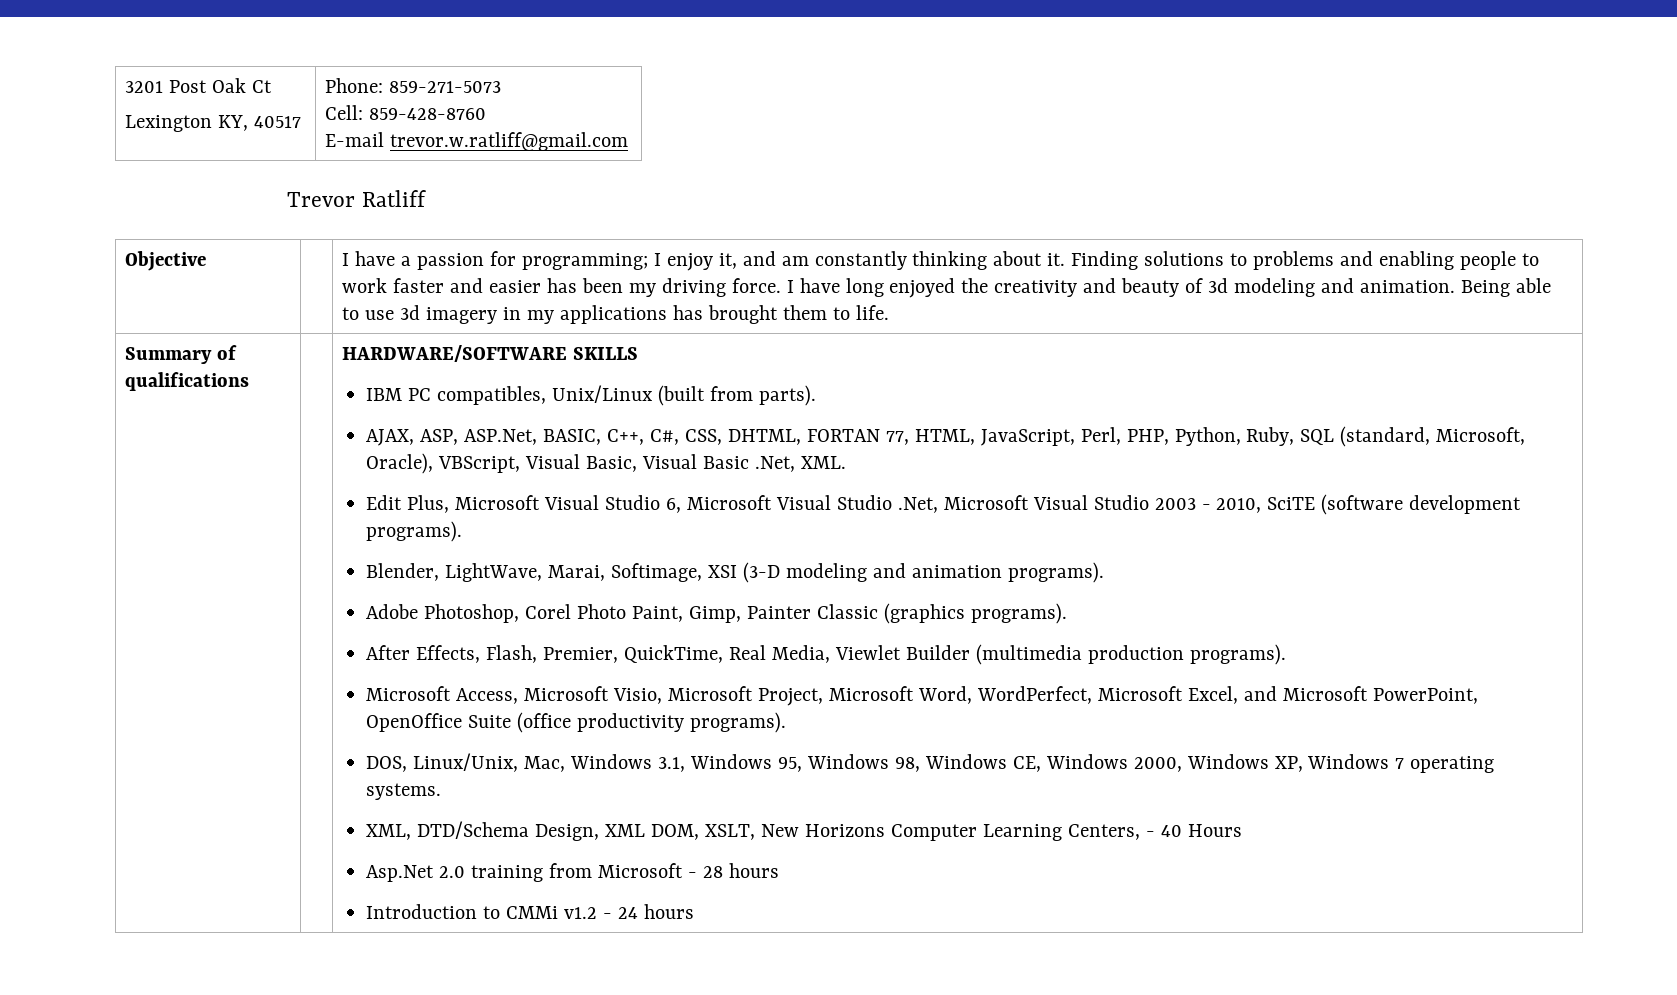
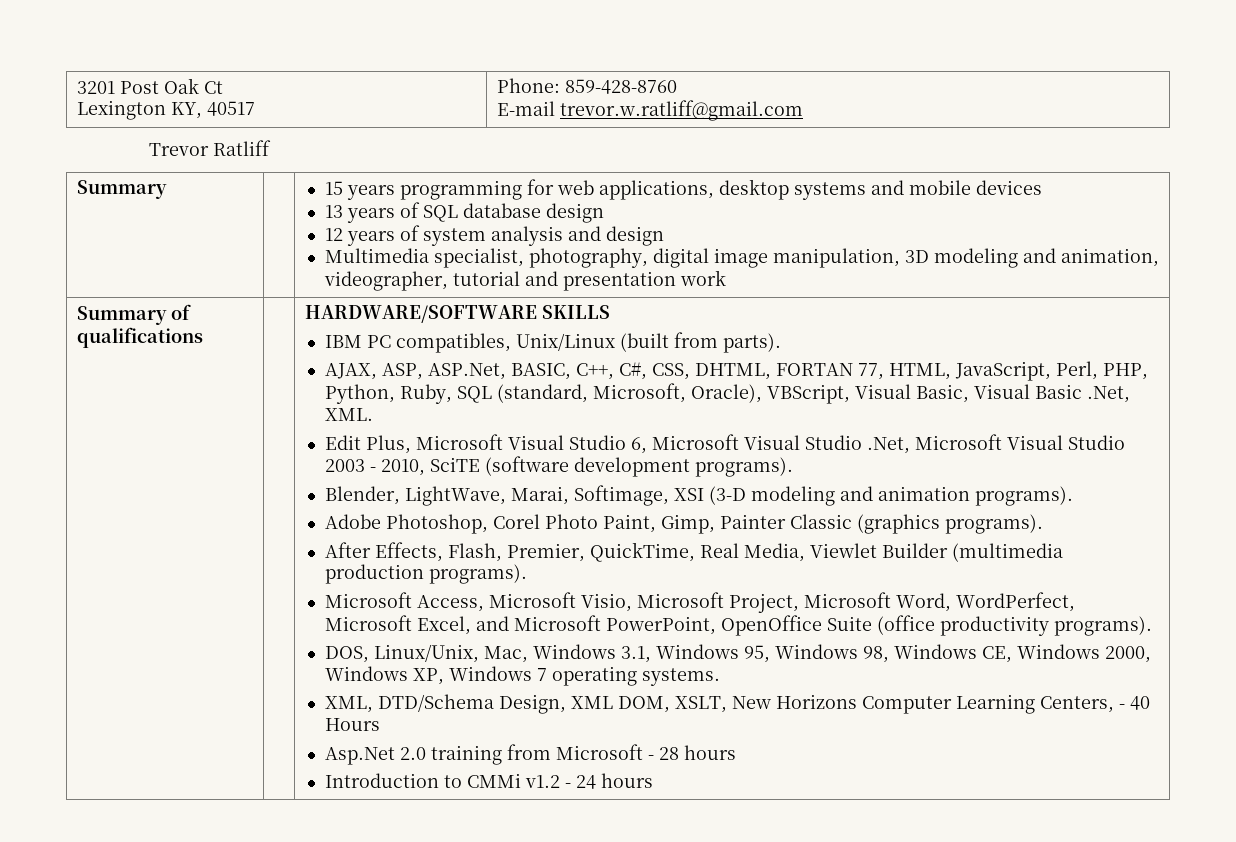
[389,81,502,93] [325,105,364,120] 859-271-5073 // Cell: -> (560, 85) none
[125,251,207,271] [342,251,1539,271] [342,278,1551,298] [342,305,889,324] Objective | | I have a passion for programming; I enjoy it, and am constantly thinking about it. Finding solutions to problems and enabling people to work faster and easier has been my driving force. I have long enjoyed the creativity and beauty of 3d modeling and animation. Being able to use 3d imagery in my applications has brought them to life. -> [76,180,167,199] [324,179,1042,200] [324,202,604,223] [324,225,664,246] [324,248,1159,268] [323,270,726,291] Summary | | 15 years programming for web applications, desktop systems and mobile devices // 13 years of SQL database design // 12 years of system analysis and design // Multimedia specialist, photography, digital image manipulation, 3D modeling and animation, videographer, tutorial and presentation work

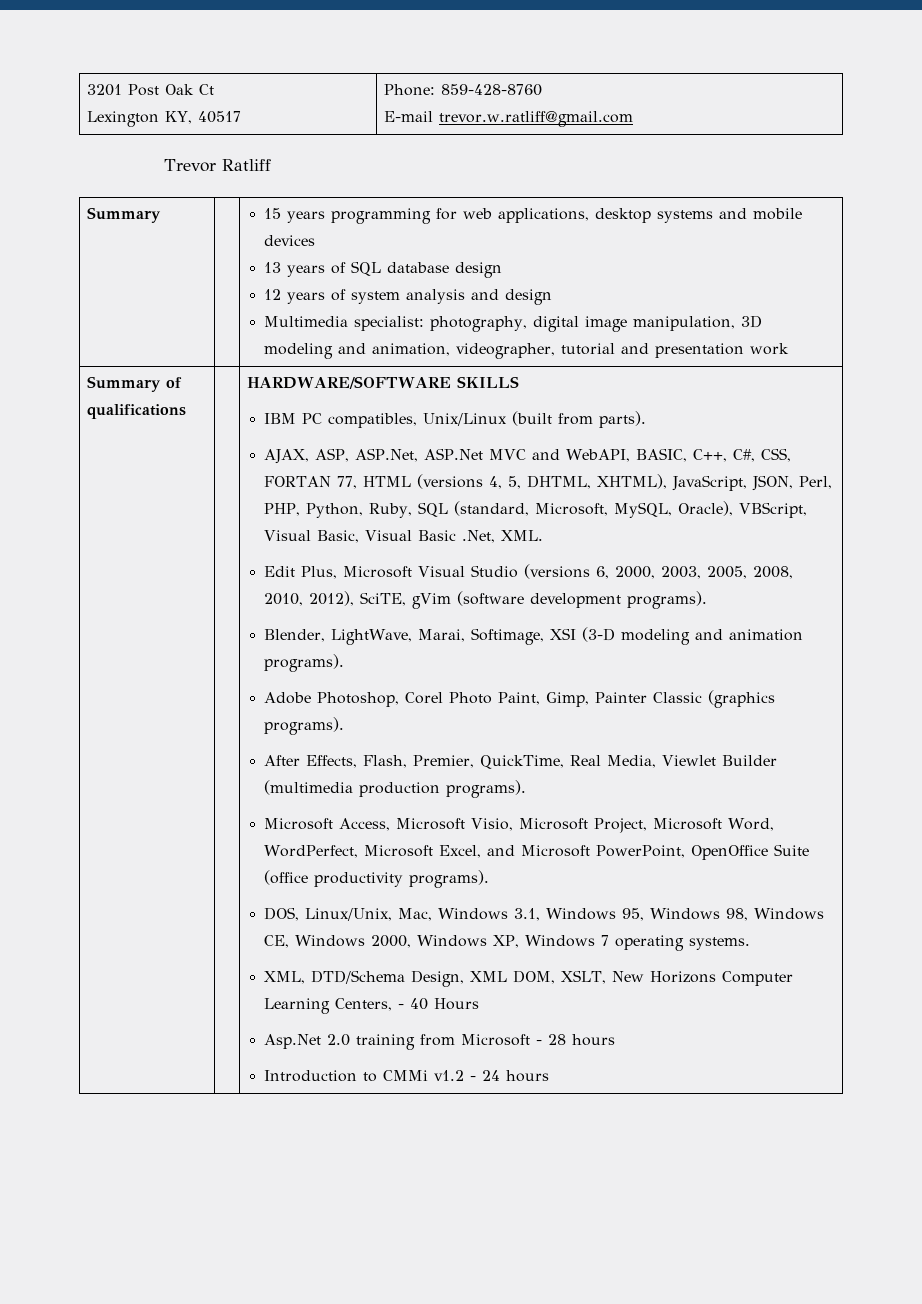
[433,248,524,268] specialist, -> [354,316,425,331] specialist:
(506, 371) none -> [424,448,631,462] ASP.Net MVC and WebAPI,
[694,363,771,380] DHTML, -> (792, 455) none
[888,361,1051,381] HTML, JavaScript, -> [363,474,794,491] HTML (versions 4, 5, DHTML, XHTML), JavaScript, JSON,
(686, 393) none -> [614,502,673,518] MySQL,
[630,434,1125,454] [324,457,480,476] 6, Microsoft Visual Studio .Net, Microsoft Visual Studio 2003 - 2010, SciTE -> [524,564,794,579] [264,591,452,609] (versions 6, 2000, 2003, 2005, 2008, 2010, 2012), SciTE, gVim

